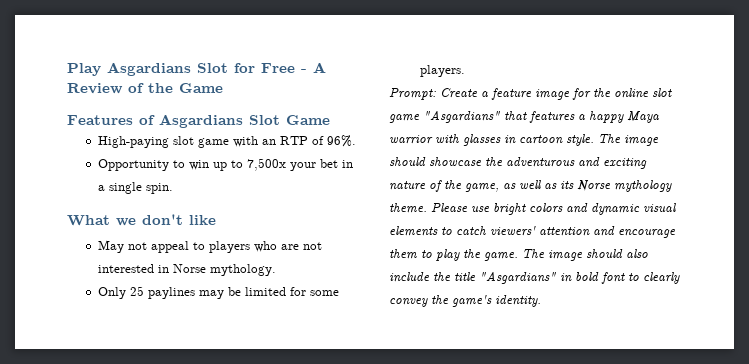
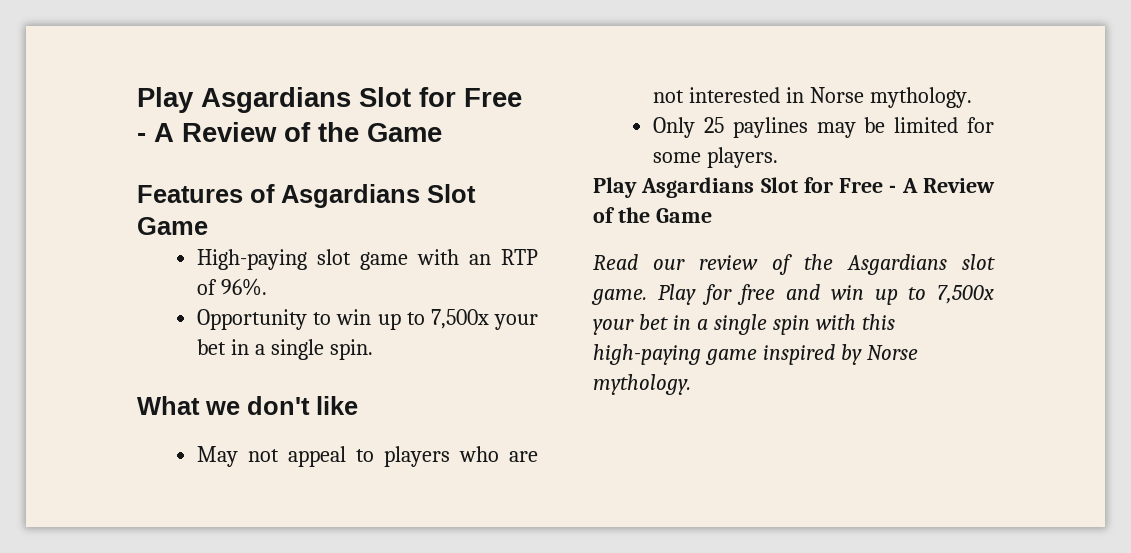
[389,88,672,100] [389,110,659,123] [389,134,659,146] [389,157,647,169] [389,180,672,192] [389,203,676,215] [389,226,676,238] [389,249,648,261] [389,271,680,284] [389,295,541,307] Prompt: Create a feature image for the online slot game "Asgardians" that features a happy Maya warrior with glasses in cartoon style. The image should showcase the adventurous and exciting nature of the game, as well as its Norse mythology theme. Please use bright colors and dynamic visual elements to catch viewers' attention and encourage them to play the game. The image should also include the title "Asgardians" in bold font to clearly convey the game's identity. -> [593,177,995,198] [593,207,712,223] [593,254,995,275] [591,284,994,305] [593,314,895,335] [593,344,918,365] [593,374,691,395] Play Asgardians Slot for Free - A Review of the Game // Read our review of the Asgardians slot game. Play for free and win up to 7,500x your bet in a single spin with this high-paying game inspired by Norse mythology.

